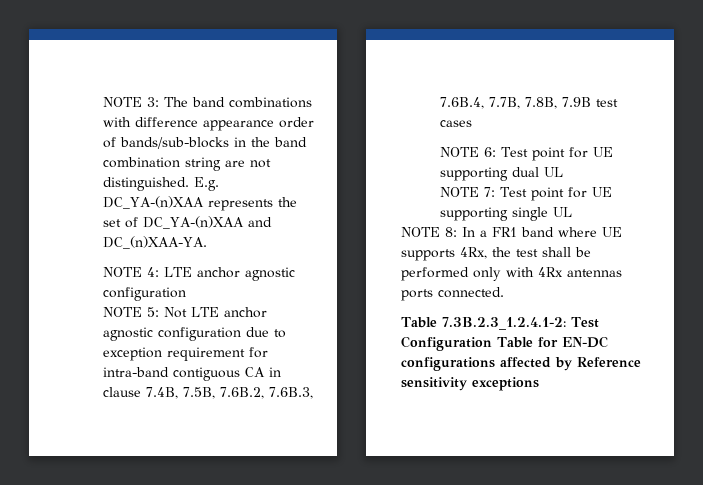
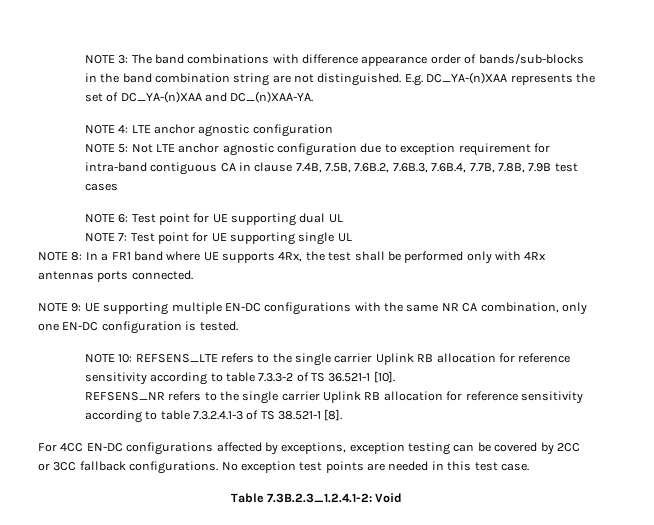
[401,317,599,330] [401,336,608,351] [401,357,641,371] [401,377,539,391] Table 7.3B.2.3_1.2.4.1-2: Test Configuration Table for EN-DC configurations affected by Reference sensitivity exceptions -> [38,302,587,315] [38,321,238,334] [84,353,571,366] [84,371,395,385] [84,391,583,404] [84,409,343,423] [38,442,580,455] [38,461,529,474] [230,493,403,503] NOTE 9: UE supporting multiple EN-DC configurations with the same NR CA combination, only one EN-DC configuration is tested. // NOTE 10: REFSENS_LTE refers to the single carrier Uplink RB allocation for reference sensitivity according to table 7.3.3-2 of TS 36.521-1 [10]. // REFSENS_NR refers to the single carrier Uplink RB allocation for reference sensitivity according to table 7.3.2.4.1-3 of TS 38.521-1 [8]. // For 4CC EN-DC configurations affected by exceptions, exception testing can be covered by 2CC or 3CC fallback configurations. No exception test points are needed in this test case. // Table 7.3B.2.3_1.2.4.1-2: Void

